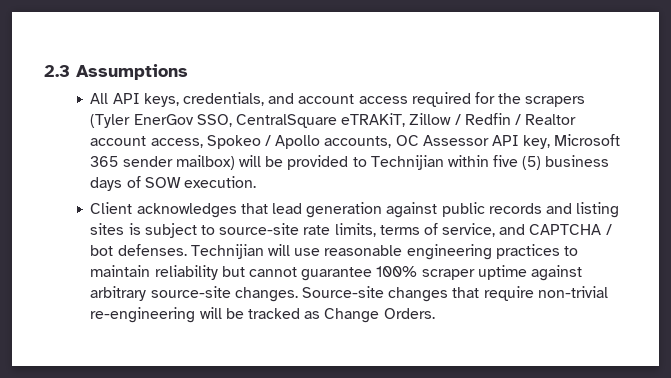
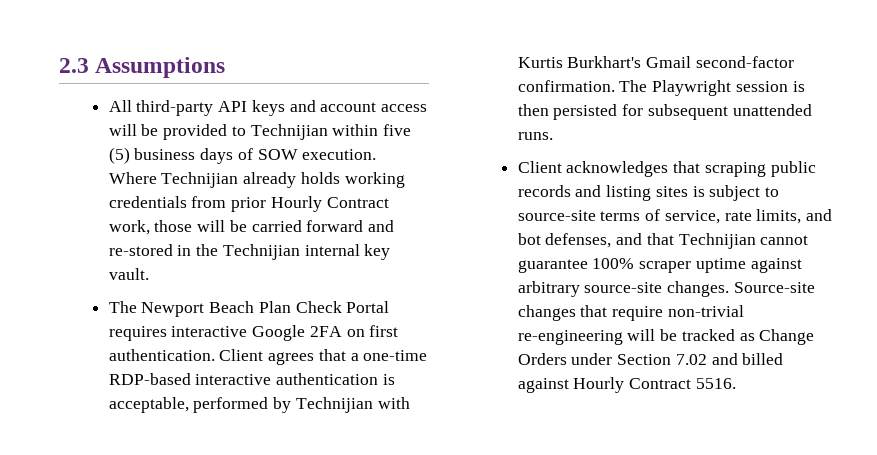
[112,92,586,107] [90,113,577,128] [90,134,621,149] [90,155,235,170] API keys, credentials, and account access required for the scrapers (Tyler EnerGov SSO, CentralSquare eTRAKiT, Zillow / Redfin / Realtor account access, Spokeo / Apollo accounts, OC Assessor API key, Microsoft 365 sender mailbox) -> [136,100,428,116] third-party API keys and account access
(257, 182) none -> [108,172,405,188] [108,196,389,212] [108,220,395,235] [108,244,391,260] [108,268,149,280] [108,301,390,317] [108,325,399,341] [108,349,428,365] [108,373,395,385] [108,397,410,413] [517,56,794,68] [517,80,805,96] [517,104,812,120] [517,132,553,140] Where Technijian already holds working credentials from prior Hourly Contract work, those will be carried forward and re-stored in the Technijian internal key vault. // The Newport Beach Plan Check Portal requires interactive Google 2FA on first authentication. Client agrees that a one-time RDP-based interactive authentication is acceptable, performed by Technijian with Kurtis Burkhart's Gmail second-factor confirmation. The Playwright session is then persisted for subsequent unattended runs.
[272,202,438,218] lead generation against -> [704,162,766,177] scraping
[303,223,376,237] rate limits, -> (596, 215) none
[499,224,612,235] [90,244,578,260] [90,265,245,280] and CAPTCHA / bot defenses. Technijian will use reasonable engineering practices to maintain reliability but -> [724,209,833,224] [517,233,756,249] rate limits, and bot defenses, and that Technijian
[383,308,435,319] Orders. -> [517,353,784,365] [517,377,736,393] Orders under Section 7.02 and billed against Hourly Contract 5516.

